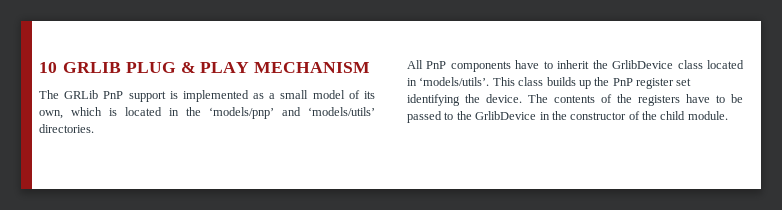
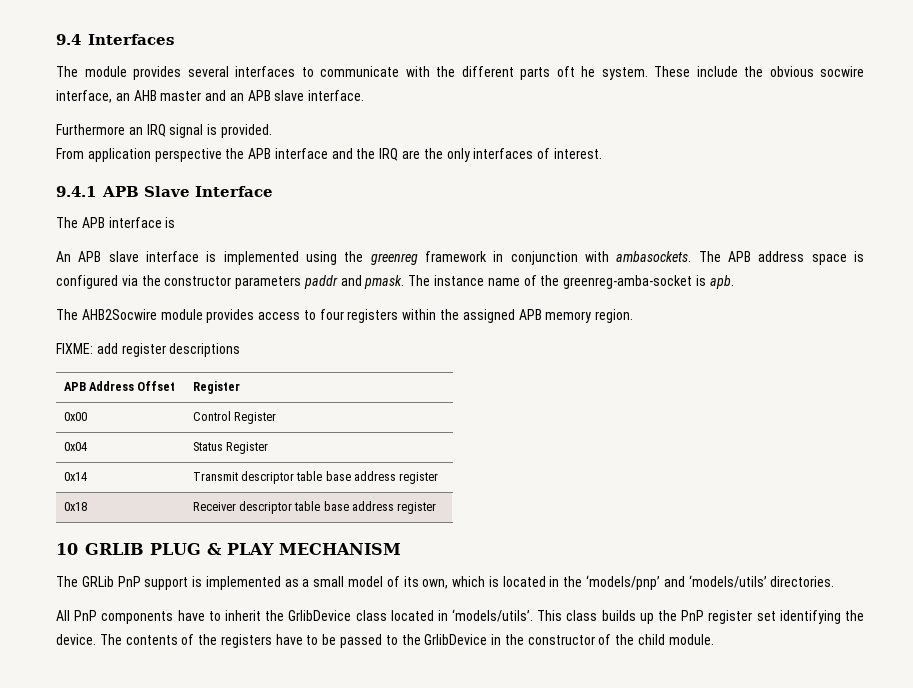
(39, 67) none -> [56,34,174,45] [56,66,864,80] [56,90,365,103] [56,124,272,138] [56,148,602,162] [56,186,273,197] [56,217,176,228] [56,251,865,265] [56,275,734,289] [56,309,634,323] [56,343,241,357] [63,381,176,391] [192,381,240,394] [63,412,87,421] [192,411,276,424] [63,442,87,451] [192,442,268,454] [63,472,87,481] [192,471,439,484] [63,502,87,511] [192,501,437,514] 9.4 Interfaces // The module provides several interfaces to communicate with the different parts oft he system. These include the obvious socwire interface, an AHB master and an APB slave interface. // Furthermore an IRQ signal is provided. // From application perspective the APB interface and the IRQ are the only interfaces of interest. // 9.4.1 APB Slave Interface // The APB interface is // An APB slave interface is implemented using the greenreg framework in conjunction with ambasockets. The APB address space is configured via the constructor parameters paddr and pmask. The instance name of the greenreg-amba-socket is apb. // The AHB2Socwire module provides access to four registers within the assigned APB memory region. // FIXME: add register descriptions // APB Address Offset | Register // 0x00 | Control Register // 0x04 | Status Register // 0x14 | Transmit descriptor table base address register // 0x18 | Receiver descriptor table base address register //

